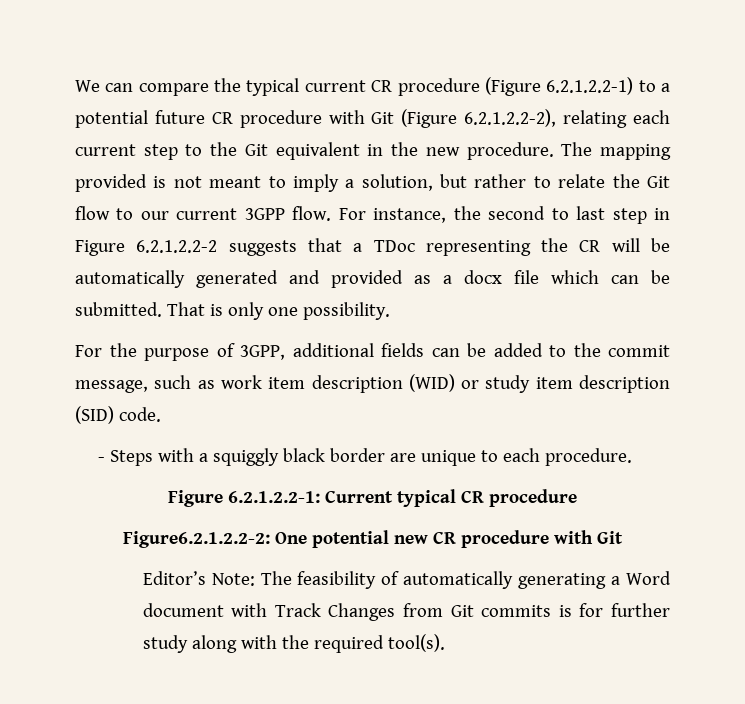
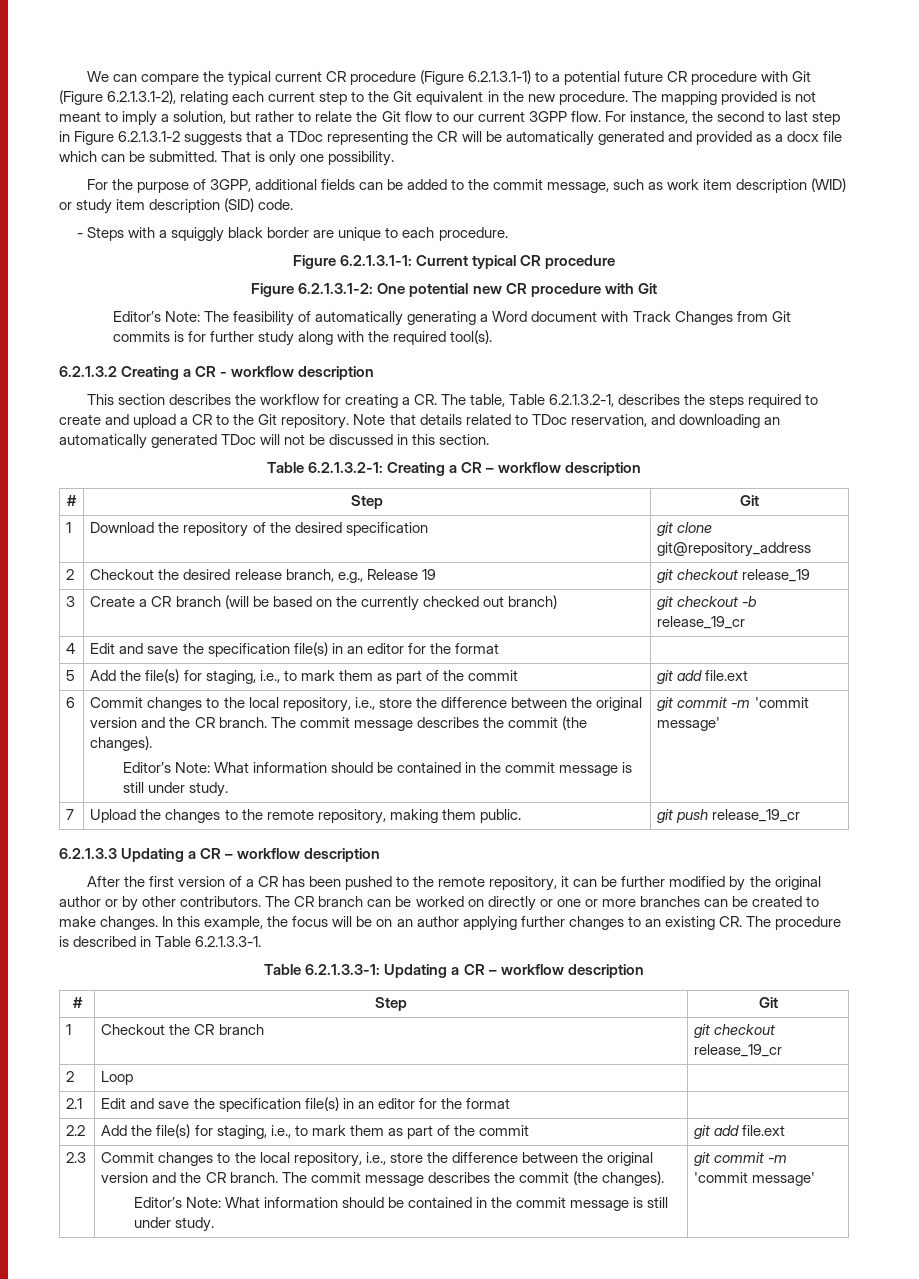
[546,77,634,95] 6.2.1.2.2-1) -> [467,70,531,84] 6.2.1.3.1-1)
[464,109,557,127] 6.2.1.2.2-2), -> [107,90,177,104] 6.2.1.3.1-2),
[136,240,218,253] 6.2.1.2.2-2 -> [118,131,181,142] 6.2.1.3.1-2
[228,491,321,503] 6.2.1.2.2-1: -> [339,255,412,266] 6.2.1.3.1-1:
[123,531,271,548] Figure6.2.1.2.2-2: -> [251,283,374,297] Figure 6.2.1.3.1-2:
(445, 643) none -> [59,366,375,380] [86,394,819,408] [59,414,780,429] [59,434,490,449] [266,462,642,476] [67,495,77,506] [351,495,383,509] [740,495,759,506] [66,522,72,533] [90,522,428,537] [657,522,713,536] [657,542,812,557] [66,569,75,580] [90,569,436,583] [657,569,811,583] [66,596,76,607] [90,595,557,611] [657,596,758,610] [657,616,746,629] [66,643,76,654] [90,642,499,657] [66,670,76,681] [90,669,519,684] [657,670,749,684] [66,697,76,708] [90,697,642,712] [90,716,587,731] [90,736,153,751] [122,762,633,776] [122,782,228,797] [657,697,809,711] [657,717,721,731] [66,809,75,820] [90,809,521,824] [657,809,801,823] [59,848,381,862] [86,876,821,891] [59,896,820,911] [59,916,841,931] [59,936,262,947] [264,964,644,978] [72,997,83,1008] [375,997,407,1011] [758,997,778,1008] [66,1024,72,1035] [101,1024,264,1035] [694,1024,776,1038] [694,1044,783,1057] [66,1071,75,1082] [101,1071,134,1085] [66,1098,83,1109] [101,1097,510,1112] [66,1125,86,1136] [101,1124,530,1139] [694,1125,786,1139] [66,1152,87,1163] [101,1152,653,1167] [101,1171,664,1186] [133,1197,669,1211] [133,1217,214,1232] [694,1152,788,1166] [694,1172,816,1186] // 6.2.1.3.2 Creating a CR - workflow description // This section describes the workflow for creating a CR. The table, Table 6.2.1.3.2-1, describes the steps required to create and upload a CR to the Git repository. Note that details related to TDoc reservation, and downloading an automatically generated TDoc will not be discussed in this section. // Table 6.2.1.3.2-1: Creating a CR – workflow description // # | Step | Git // 1 | Download the repository of the desired specification | git clone git@repository_address // 2 | Checkout the desired release branch, e.g., Release 19 | git checkout release_19 // 3 | Create a CR branch (will be based on the currently checked out branch) | git checkout -b release_19_cr // 4 | Edit and save the specification file(s) in an editor for the format | // 5 | Add the file(s) for staging, i.e., to mark them as part of the commit | git add file.ext // 6 | Commit changes to the local repository, i.e., store the difference between the original version and the CR branch. The commit message describes the commit (the changes). // Editor’s Note: What information should be contained in the commit message is still under study. | git commit -m 'commit message' // 7 | Upload the changes to the remote repository, making them public. | git push release_19_cr // 6.2.1.3.3 Updating a CR – workflow description // After the first version of a CR has been pushed to the remote repository, it can be further modified by the original author or by other contributors. The CR branch can be worked on directly or one or more branches can be created to make changes. In this example, the focus will be on an author applying further changes to an existing CR. The procedure is described in Table 6.2.1.3.3-1. // Table 6.2.1.3.3-1: Updating a CR – workflow description // # | Step | Git // 1 | Checkout the CR branch | git checkout release_19_cr // 2 | Loop | // 2.1 | Edit and save the specification file(s) in an editor for the format | // 2.2 | Add the file(s) for staging, i.e., to mark them as part of the commit | git add file.ext // 2.3 | Commit changes to the local repository, i.e., store the difference between the original version and the CR branch. The commit message describes the commit (the changes). // Editor’s Note: What information should be contained in the commit message is still under study. | git commit -m 'commit message'

